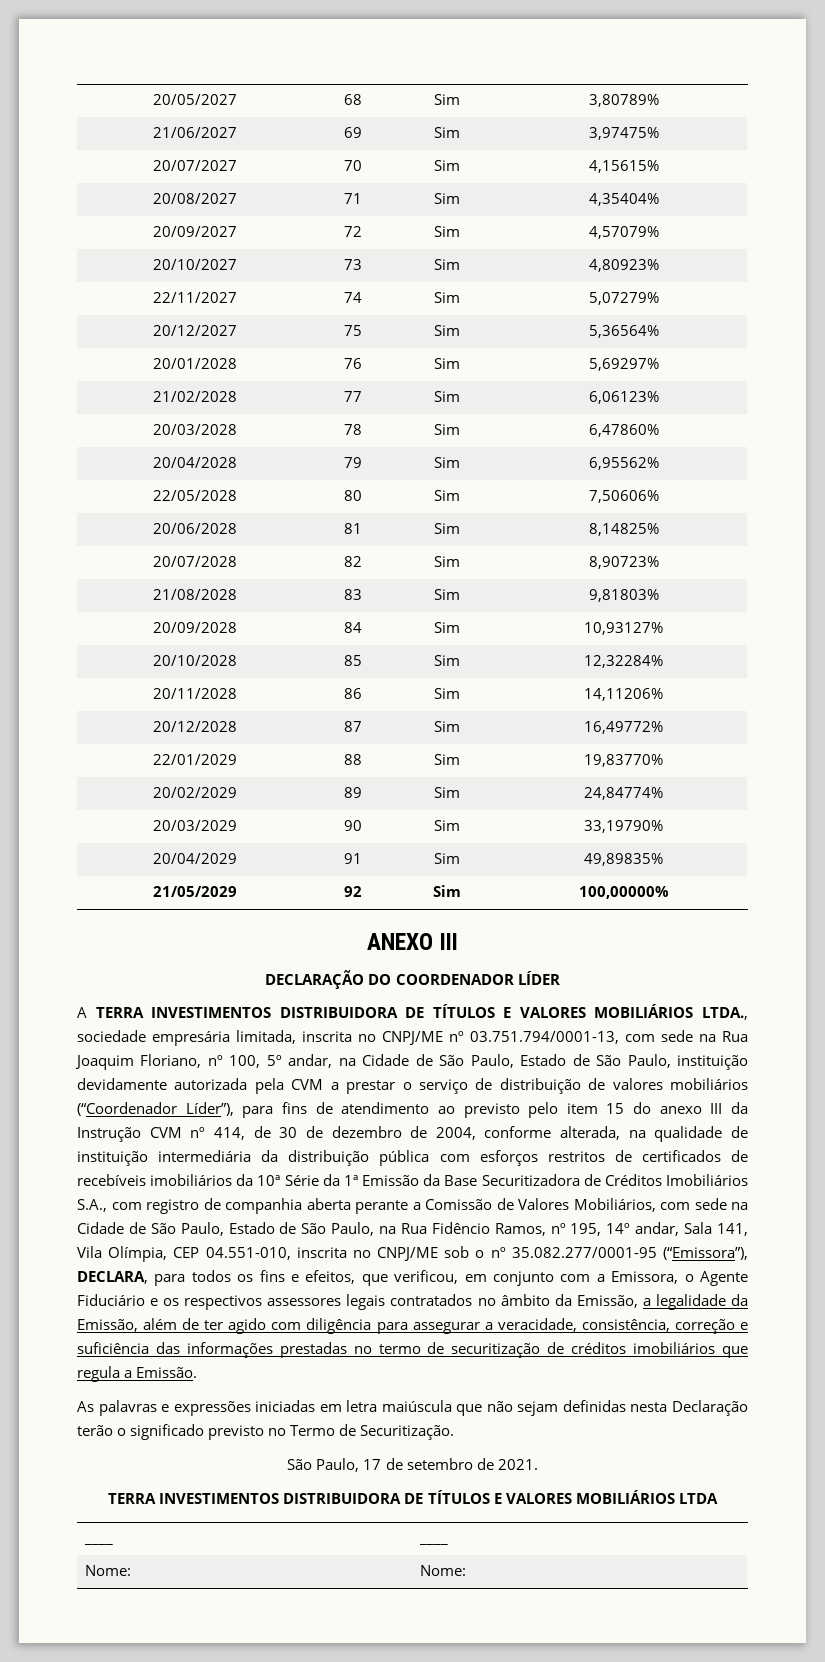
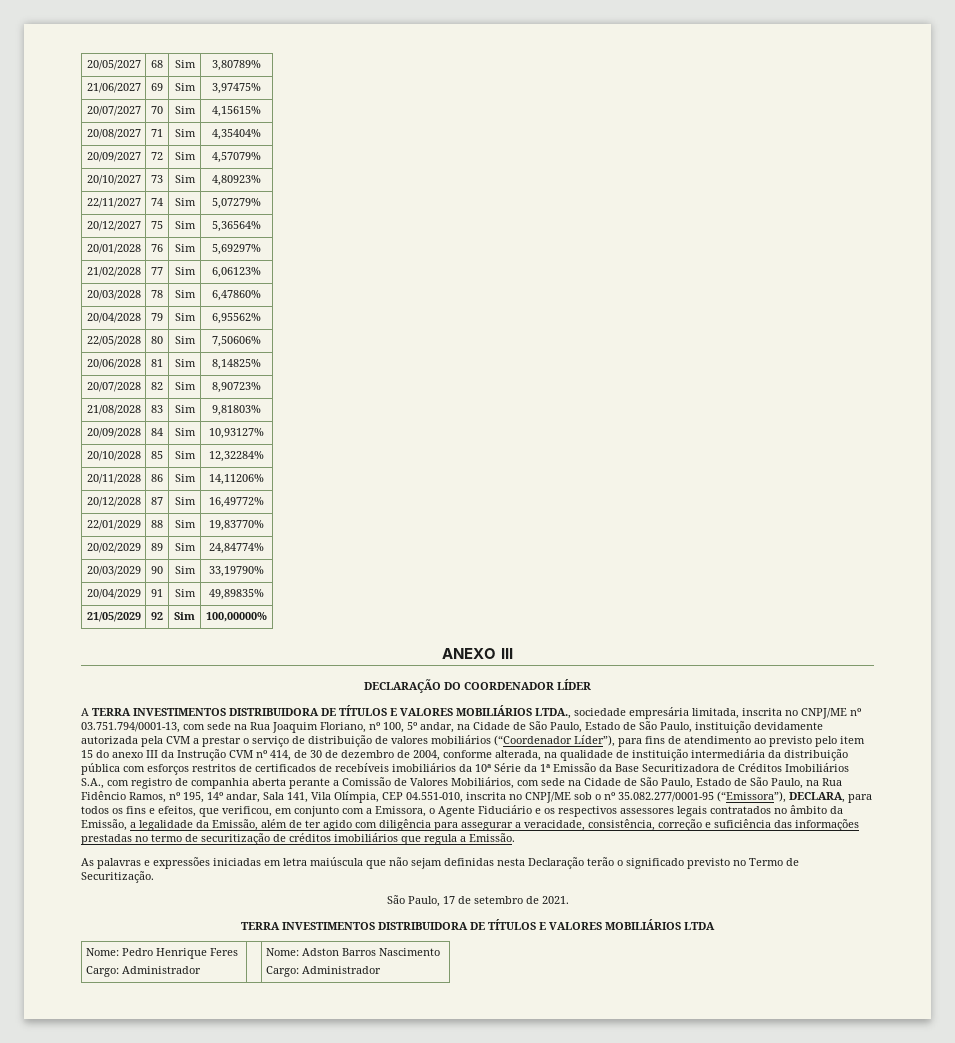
[84,1543,114,1545] [419,1543,449,1545] [85,1565,132,1576] [420,1565,467,1576] ____ | ____ // Nome: | Nome: -> [85,948,238,959] [85,966,201,977] [265,948,440,956] [265,966,381,977] Nome: Pedro Henrique Feres // Cargo: Administrador | | Nome: Adston Barros Nascimento // Cargo: Administrador

